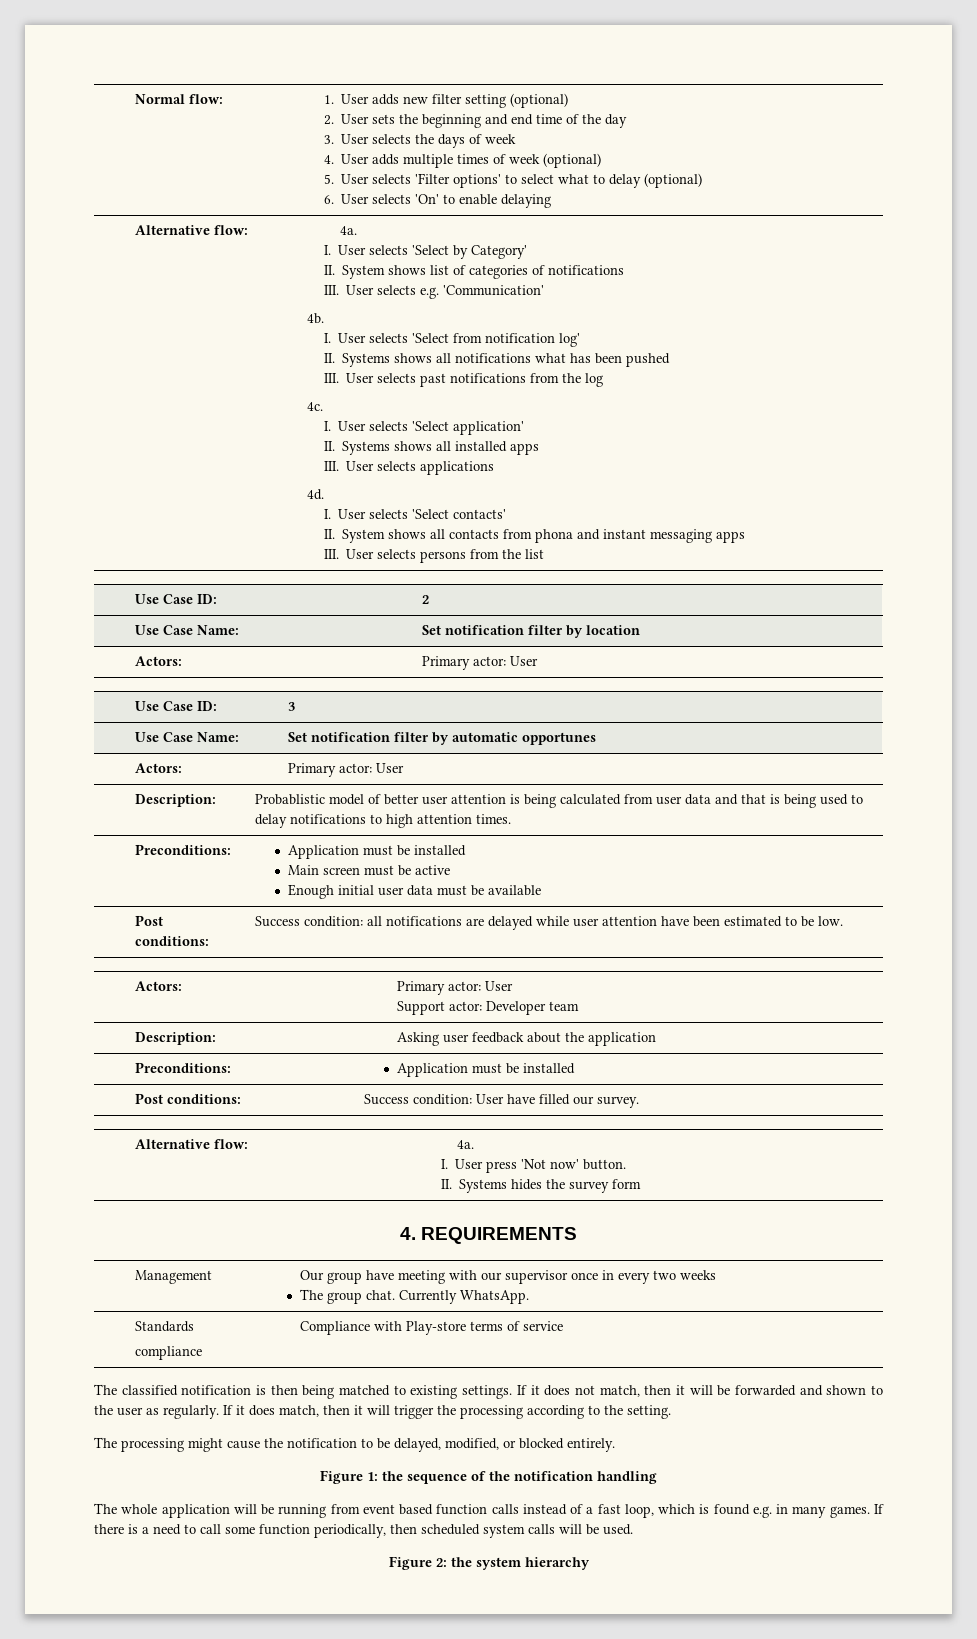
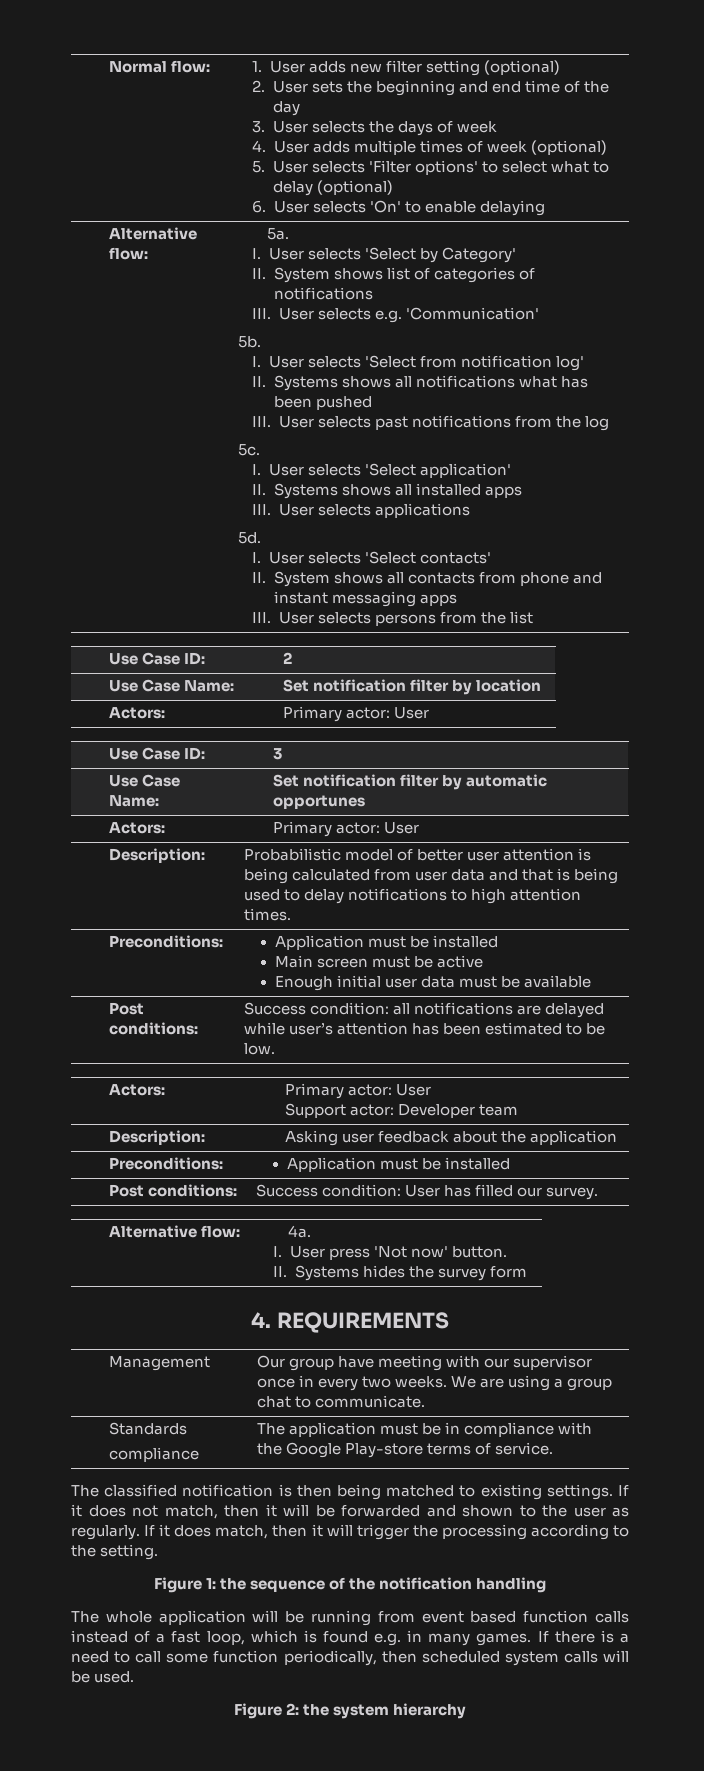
[340,226,358,235] 4a. -> [266,228,289,240] 5a.
[306,313,324,324] 4b. -> [237,336,261,348] 5b.
[306,402,323,411] 4c. -> [237,444,260,456] 5c.
[306,489,324,500] 4d. -> [237,532,261,544] 5d.
[534,529,573,543] phona -> [519,572,569,586] phone
[254,794,325,805] Probablistic -> [243,848,341,861] Probabilistic
[572,916,689,927] user attention have -> [288,1022,439,1035] user’s attention has
[506,1094,535,1104] have -> [443,1185,471,1197] has
[680,1270,717,1280] [299,1289,529,1304] [135,1321,195,1332] [135,1346,203,1360] [300,1321,403,1335] weeks // The group chat. Currently WhatsApp. // Standards // compliance | Compliance with -> [394,1375,613,1391] [256,1395,425,1408] [108,1422,187,1435] [108,1447,199,1462] [256,1422,592,1437] [256,1442,341,1458] weeks. We are using a group chat to communicate. // Standards // compliance | The application must be in compliance with the Google
[523,1321,564,1331] service -> [494,1442,553,1455] service.
[94,1437,615,1452] // The processing might cause the notification to be delayed, modified, or blocked entirely. -> (159, 1552) none

